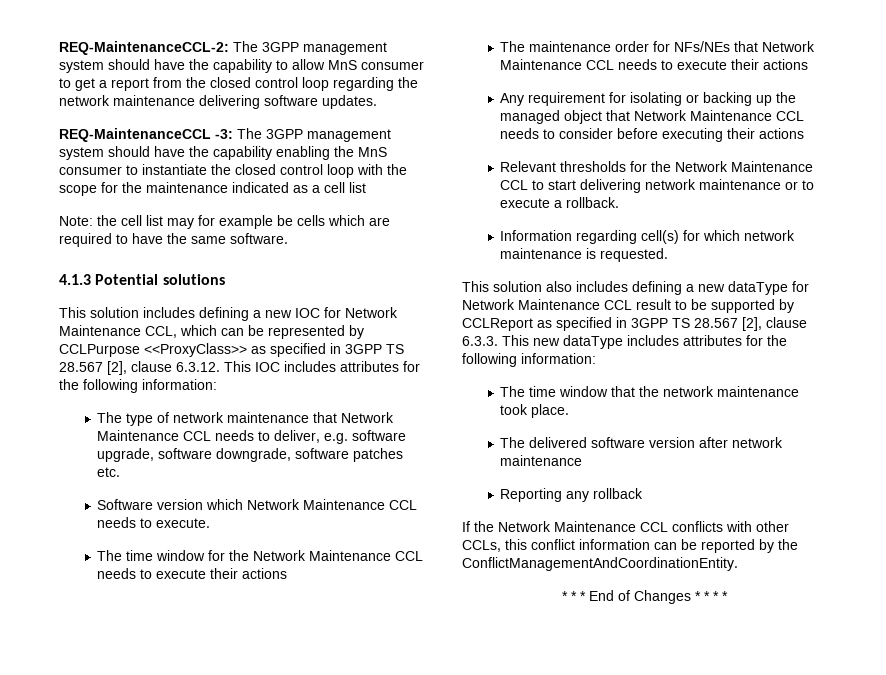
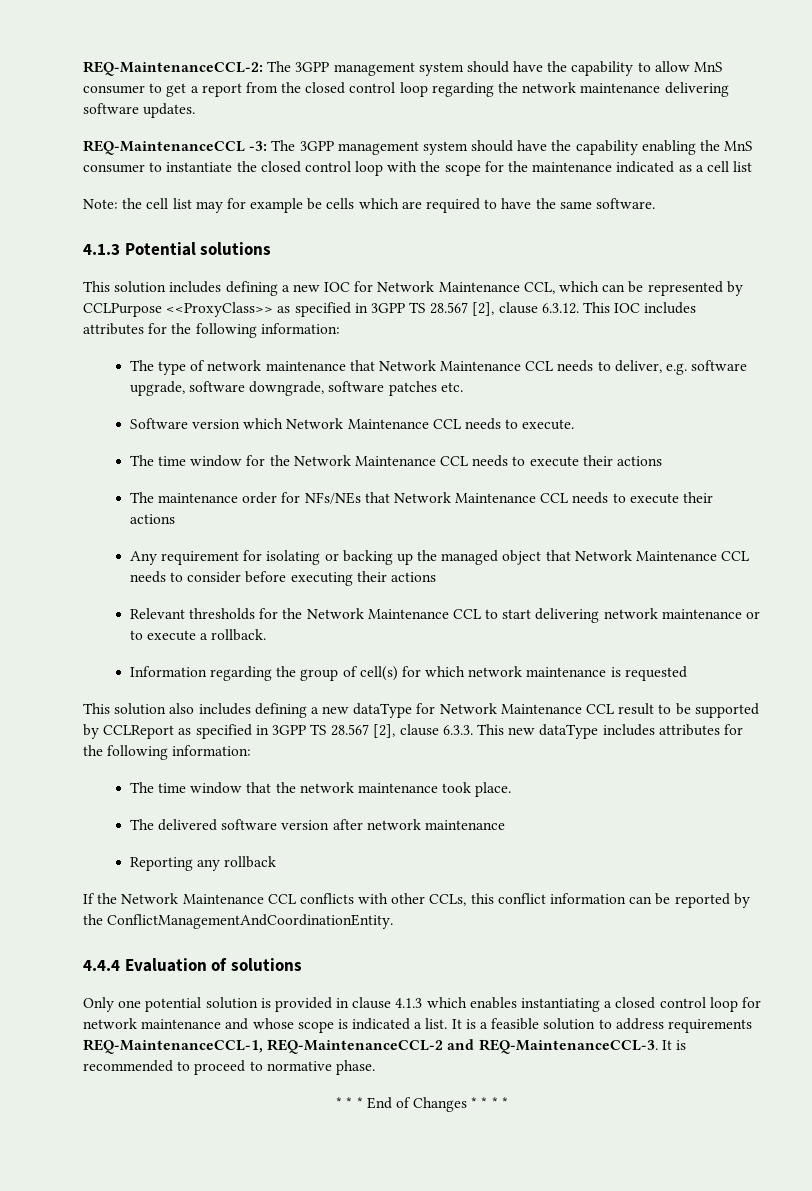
(638, 237) none -> [276,666,358,681] the group of
[600,248,669,262] requested. -> [624,666,687,681] requested
(738, 564) none -> [83,958,302,972] [83,997,761,1012] [83,1018,752,1033] [83,1039,686,1054] [83,1060,375,1075] // 4.4.4 Evaluation of solutions // Only one potential solution is provided in clause 4.1.3 which enables instantiating a closed control loop for network maintenance and whose scope is indicated a list. It is a feasible solution to address requirements REQ-MaintenanceCCL-1, REQ-MaintenanceCCL-2 and REQ-MaintenanceCCL-3. It is recommended to proceed to normative phase.

